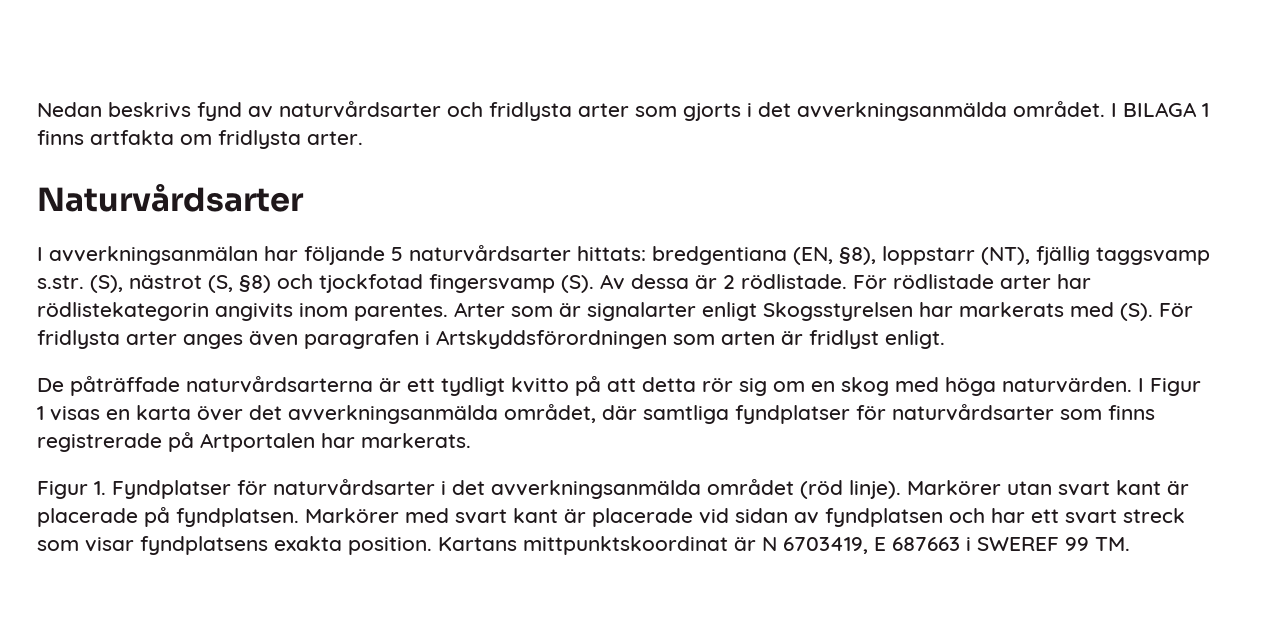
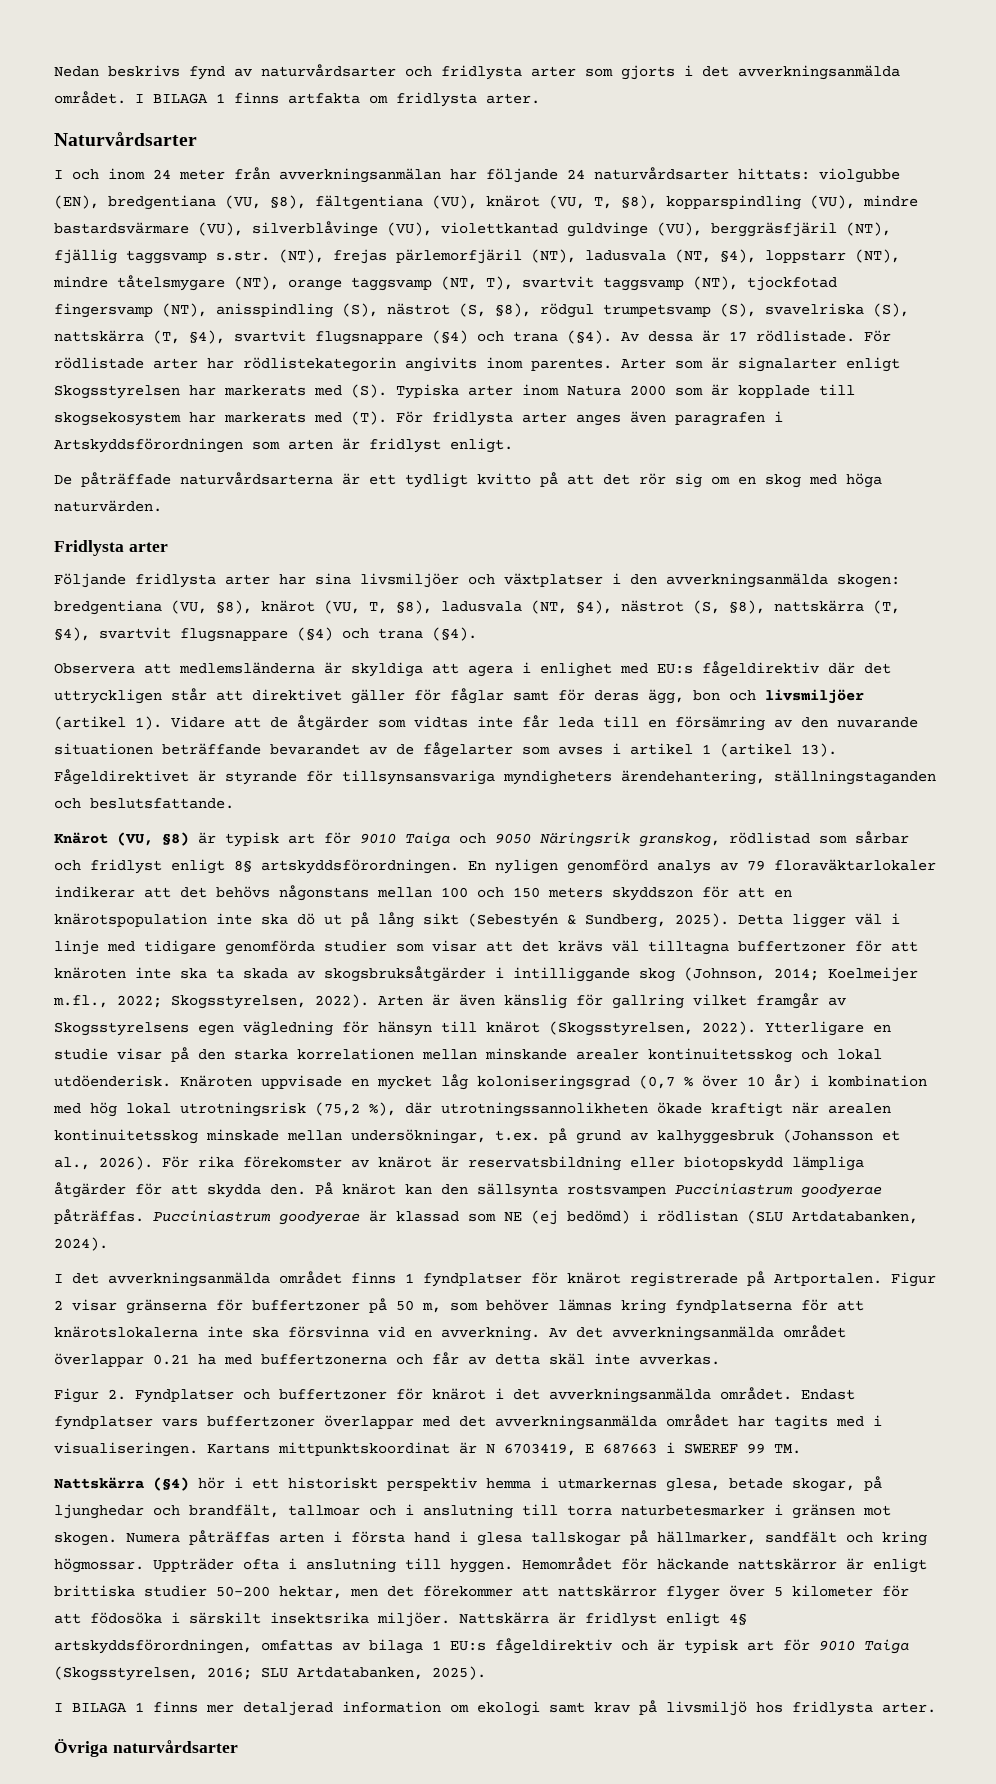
(43, 254) none -> [72,167,270,180] och inom 24 meter från
[391,247,403,261] 5 -> [567,169,585,179] 24
[652,246,1210,265] [37,274,594,293] bredgentiana (EN, §8), loppstarr (NT), fjällig taggsvamp s.str. (S), nästrot (S, §8) och tjockfotad fingersvamp (S). -> [819,168,900,183] [54,195,918,210] [54,221,891,237] [54,249,900,264] [53,275,837,291] [54,303,909,318] [54,330,612,345] violgubbe (EN), bredgentiana (VU, §8), fältgentiana (VU), knärot (VU, T, §8), kopparspindling (VU), mindre bastardsvärmare (VU), silverblåvinge (VU), violettkantad guldvinge (VU), berggräsfjäril (NT), fjällig taggsvamp s.str. (NT), frejas pärlemorfjäril (NT), ladusvala (NT, §4), loppstarr (NT), mindre tåtelsmygare (NT), orange taggsvamp (NT, T), svartvit taggsvamp (NT), tjockfotad fingersvamp (NT), anisspindling (S), nästrot (S, §8), rödgul trumpetsvamp (S), svavelriska (S), nattskärra (T, §4), svartvit flugsnappare (§4) och trana (§4).
[723,275,735,289] 2 -> [729,331,747,342] 17
(1153, 312) none -> [396,384,855,399] [54,411,387,426] Typiska arter inom Natura 2000 som är kopplade till skogsekosystem har markerats med (T).
[642,377,696,392] detta -> [603,474,630,485] det
[1138,378,1201,396] [37,404,1155,424] [37,432,471,452] [37,479,1189,499] [37,507,1185,527] [37,536,432,555] I Figur 1 visas en karta över det avverkningsanmälda området, där samtliga fyndplatser för naturvårdsarter som finns registrerade på Artportalen har markerats. // Figur 1. Fyndplatser för naturvårdsarter i det avverkningsanmälda området (röd linje). Markörer utan svart kant är placerade på fyndplatsen. Markörer med svart kant är placerade vid sidan av fyndplatsen och har ett svart streck som visar fyndplatsens exakta position. -> [54,540,168,556] [54,573,900,588] [54,600,900,615] [54,627,477,642] [54,661,891,677] [54,688,864,704] [54,715,918,731] [54,742,837,758] [54,769,936,785] [54,798,234,809] [54,831,909,847] [54,859,936,874] [54,885,792,901] [54,912,900,928] [54,940,918,955] [54,966,918,982] [53,993,846,1009] [54,1021,891,1036] [54,1047,882,1063] [54,1074,927,1090] [53,1102,891,1117] [54,1128,900,1144] [54,1156,864,1171] [54,1182,882,1198] [54,1209,918,1225] [54,1237,108,1251] [54,1271,936,1287] [54,1298,864,1314] [54,1325,846,1341] [54,1352,720,1367] [54,1387,855,1403] [54,1414,882,1430] [54,1442,198,1457] // Fridlysta arter // Följande fridlysta arter har sina livsmiljöer och växtplatser i den avverkningsanmälda skogen: bredgentiana (VU, §8), knärot (VU, T, §8), ladusvala (NT, §4), nästrot (S, §8), nattskärra (T, §4), svartvit flugsnappare (§4) och trana (§4). // Observera att medlemsländerna är skyldiga att agera i enlighet med EU:s fågeldirektiv där det uttryckligen står att direktivet gäller för fåglar samt för deras ägg, bon och livsmiljöer (artikel 1). Vidare att de åtgärder som vidtas inte får leda till en försämring av den nuvarande situationen beträffande bevarandet av de fågelarter som avses i artikel 1 (artikel 13). Fågeldirektivet är styrande för tillsynsansvariga myndigheters ärendehantering, ställningstaganden och beslutsfattande. // Knärot (VU, §8) är typisk art för 9010 Taiga och 9050 Näringsrik granskog, rödlistad som sårbar och fridlyst enligt 8§ artskyddsförordningen. En nyligen genomförd analys av 79 floraväktarlokaler indikerar att det behövs någonstans mellan 100 och 150 meters skyddszon för att en knärotspopulation inte ska dö ut på lång sikt (Sebestyén & Sundberg, 2025). Detta ligger väl i linje med tidigare genomförda studier som visar att det krävs väl tilltagna buffertzoner för att knäroten inte ska ta skada av skogsbruksåtgärder i intilliggande skog (Johnson, 2014; Koelmeijer m.fl., 2022; Skogsstyrelsen, 2022). Arten är även känslig för gallring vilket framgår av Skogsstyrelsens egen vägledning för hänsyn till knärot (Skogsstyrelsen, 2022). Ytterligare en studie visar på den starka korrelationen mellan minskande arealer kontinuitetsskog och lokal utdöenderisk. Knäroten uppvisade en mycket låg koloniseringsgrad (0,7 % över 10 år) i kombination med hög lokal utrotningsrisk (75,2 %), där utrotningssannolikheten ökade kraftigt när arealen kontinuitetsskog minskade mellan undersökningar, t.ex. på grund av kalhyggesbruk (Johansson et al., 2026). För rika förekomster av knärot är reservatsbildning eller biotopskydd lämpliga åtgärder för att skydda den. På knärot kan den sällsynta rostsvampen Pucciniastrum goodyerae påträffas. Pucciniastrum goodyerae är klassad som NE (ej bedömd) i rödlistan (SLU Artdatabanken, 2024). // I det avverkningsanmälda området finns 1 fyndplatser för knärot registrerade på Artportalen. Figur 2 visar gränserna för buffertzoner på 50 m, som behöver lämnas kring fyndplatserna för att knärotslokalerna inte ska försvinna vid en avverkning. Av det avverkningsanmälda området överlappar 0.21 ha med buffertzonerna och får av detta skäl inte avverkas. // Figur 2. Fyndplatser och buffertzoner för knärot i det avverkningsanmälda området. Endast fyndplatser vars buffertzoner överlappar med det avverkningsanmälda området har tagits med i visualiseringen.
(1130, 544) none -> [54,1476,882,1492] [54,1504,891,1519] [54,1530,927,1546] [54,1557,927,1573] [54,1585,909,1600] [54,1612,747,1627] [54,1638,909,1654] [54,1666,486,1681] [54,1700,936,1716] [54,1739,238,1757] // Nattskärra (§4) hör i ett historiskt perspektiv hemma i utmarkernas glesa, betade skogar, på ljunghedar och brandfält, tallmoar och i anslutning till torra naturbetesmarker i gränsen mot skogen. Numera påträffas arten i första hand i glesa tallskogar på hällmarker, sandfält och kring högmossar. Uppträder ofta i anslutning till hyggen. Hemområdet för häckande nattskärror är enligt brittiska studier 50–200 hektar, men det förekommer att nattskärror flyger över 5 kilometer för att födosöka i särskilt insektsrika miljöer. Nattskärra är fridlyst enligt 4§ artskyddsförordningen, omfattas av bilaga 1 EU:s fågeldirektiv och är typisk art för 9010 Taiga (Skogsstyrelsen, 2016; SLU Artdatabanken, 2025). // I BILAGA 1 finns mer detaljerad information om ekologi samt krav på livsmiljö hos fridlysta arter. // Övriga naturvårdsarter

